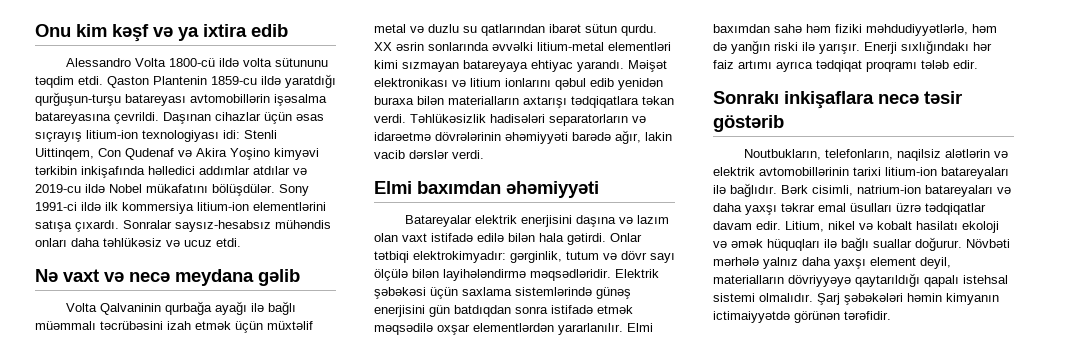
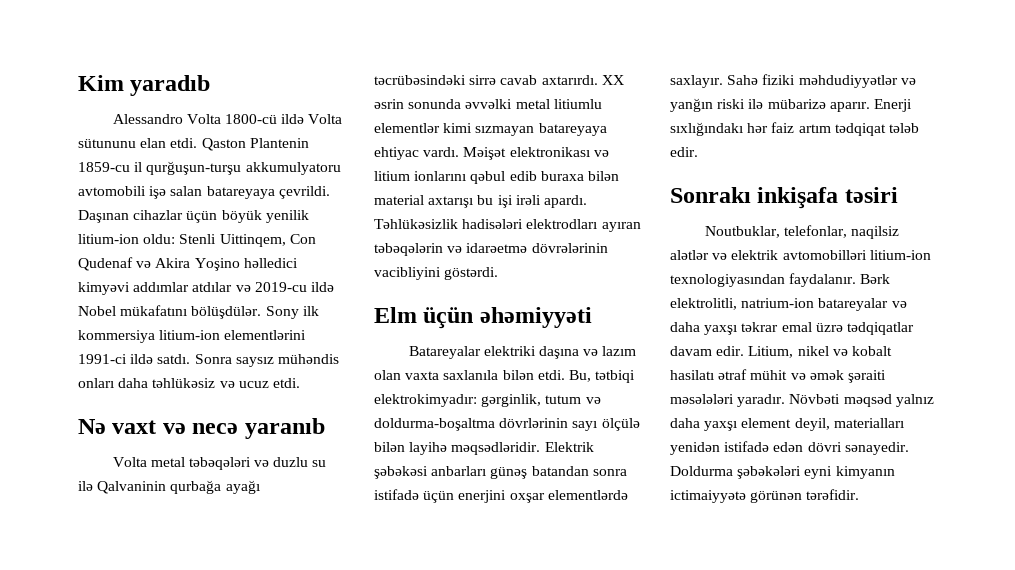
[35,24,288,42] Onu kim kəşf və ya ixtira edib -> [78,75,211,96] Kim yaradıb
[243,58,329,67] [35,76,74,88] volta sütununu təqdim -> [308,114,343,124] [78,138,167,148] Volta sütununu elan
[261,74,336,88] [35,92,327,106] [35,112,324,124] [35,130,240,142] ildə yaratdığı qurğuşun-turşu batareyası avtomobillərin işəsalma batareyasına çevrildi. Daşınan cihazlar üçün əsas sıçrayış litium-ion texnologiyası idi: -> [134,161,341,175] [78,186,330,199] [78,210,309,223] [78,234,176,244] il qurğuşun-turşu akkumulyatoru avtomobili işə salan batareyaya çevrildi. Daşınan cihazlar üçün böyük yenilik litium-ion oldu:
[274,148,319,160] [35,166,195,178] kimyəvi tərkibin inkişafında həlledici -> [243,258,298,268] [78,282,130,295] həlledici kimyəvi
[35,202,101,211] 1991-ci ildə -> (299, 312) none
[35,220,271,232] satışa çıxardı. Sonralar saysız-hesabsız -> [78,354,274,367] 1991-ci ildə satdı. Sonra saysız
[175,269,300,286] [66,301,297,315] [35,321,313,333] [374,24,657,36] [374,42,671,51] meydana gəlib // Volta Qalvaninin qurbağa ayağı ilə bağlı müəmmalı təcrübəsini izah etmək üçün müxtəlif metal və duzlu su qatlarından ibarət sütun qurdu. XX əsrin sonlarında əvvəlki litium-metal elementləri -> [244,418,325,439] [112,457,327,470] [78,480,261,494] [374,75,624,85] [374,99,602,109] [374,123,440,133] yaranıb // Volta metal təbəqələri və duzlu su ilə Qalvaninin qurbağa ayağı təcrübəsindəki sirrə cavab axtarırdı. XX əsrin sonunda əvvəlki metal litiumlu elementlər
[577,60,624,72] yarandı. -> [423,147,460,157] vardı.
[618,78,663,90] yenidən -> (537, 176) none
[448,96,674,108] [374,114,646,126] [374,130,672,144] [374,150,484,159] [374,181,501,194] materialların axtarışı tədqiqatlara təkan verdi. Təhlükəsizlik hadisələri separatorların və idarəetmə dövrələrinin əhəmiyyəti barədə ağır, lakin vacib dərslər verdi. // Elmi baxımdan -> [374,195,587,208] [374,219,641,232] [374,243,608,256] [374,267,499,280] [374,307,474,329] material axtarışı bu işi irəli apardı. Təhlükəsizlik hadisələri elektrodları ayıran təbəqələrin və idarəetmə dövrələrinin vacibliyini göstərdi. // Elm üçün
[475,215,573,227] elektrik enerjisini -> [483,346,536,356] elektriki
[402,233,642,245] vaxt istifadə edilə bilən hala gətirdi. Onlar -> [405,370,591,382] vaxta saxlanıla bilən etdi. Bu,
[621,251,647,260] dövr -> [374,418,569,431] doldurma-boşaltma dövrlərinin
[443,269,526,281] layihələndirmə -> [409,442,448,455] layihə
[430,287,631,299] [374,305,633,317] [374,323,653,335] [713,24,997,36] [713,42,727,51] üçün saxlama sistemlərində günəş enerjisini gün batdıqdan sonra istifadə etmək məqsədilə oxşar elementlərdən yararlanılır. Elmi baxımdan sahə həm fiziki məhdudiyyətlərlə, həm də -> [431,466,627,479] [374,489,628,503] [670,74,916,88] anbarları günəş batandan sonra istifadə üçün enerjini oxşar elementlərdə saxlayır. Sahə fiziki məhdudiyyətlər və
[819,43,860,54] yarışır. -> [767,99,870,112] mübarizə aparır.
[738,60,917,72] artımı ayrıca tədqiqat proqramı -> [798,123,886,136] artım tədqiqat
[784,91,962,109] [713,115,784,132] [744,149,1009,161] [713,167,1009,179] [713,183,993,197] inkişaflara necə təsir göstərib // Noutbukların, telefonların, naqilsiz alətlərin və elektrik avtomobillərinin tarixi litium-ion batareyaları ilə bağlıdır. Bərk cisimli, natrium-ion batareyaları -> [757,187,898,209] [704,225,899,239] [670,250,931,260] [670,273,891,287] [670,298,889,311] inkişafa təsiri // Noutbuklar, telefonlar, naqilsiz alətlər və elektrik avtomobilləri litium-ion texnologiyasından faydalanır. Bərk elektrolitli, natrium-ion batareyalar
[850,203,892,212] üsulları -> (812, 327) none
[962,221,999,233] [713,237,1010,251] [713,257,759,266] ekoloji və əmək hüquqları ilə bağlı suallar doğurur. Növbəti mərhələ -> [718,369,886,383] [670,394,892,407] ətraf mühit və əmək şəraiti məsələləri yaradır. Növbəti məqsəd
[713,273,1008,287] [713,293,999,305] [713,311,790,323] materialların dövriyyəyə qaytarıldığı qapalı istehsal sistemi olmalıdır. Şarj şəbəkələri həmin kimyanın ictimaiyyətdə -> [833,418,905,428] [670,441,909,455] [670,466,895,479] [670,490,746,503] materialları yenidən istifadə edən dövri sənayedir. Doldurma şəbəkələri eyni kimyanın ictimaiyyətə

